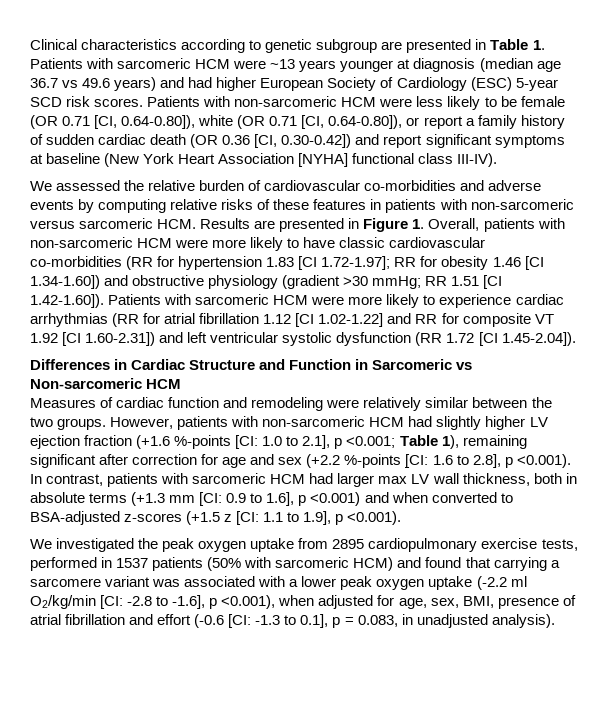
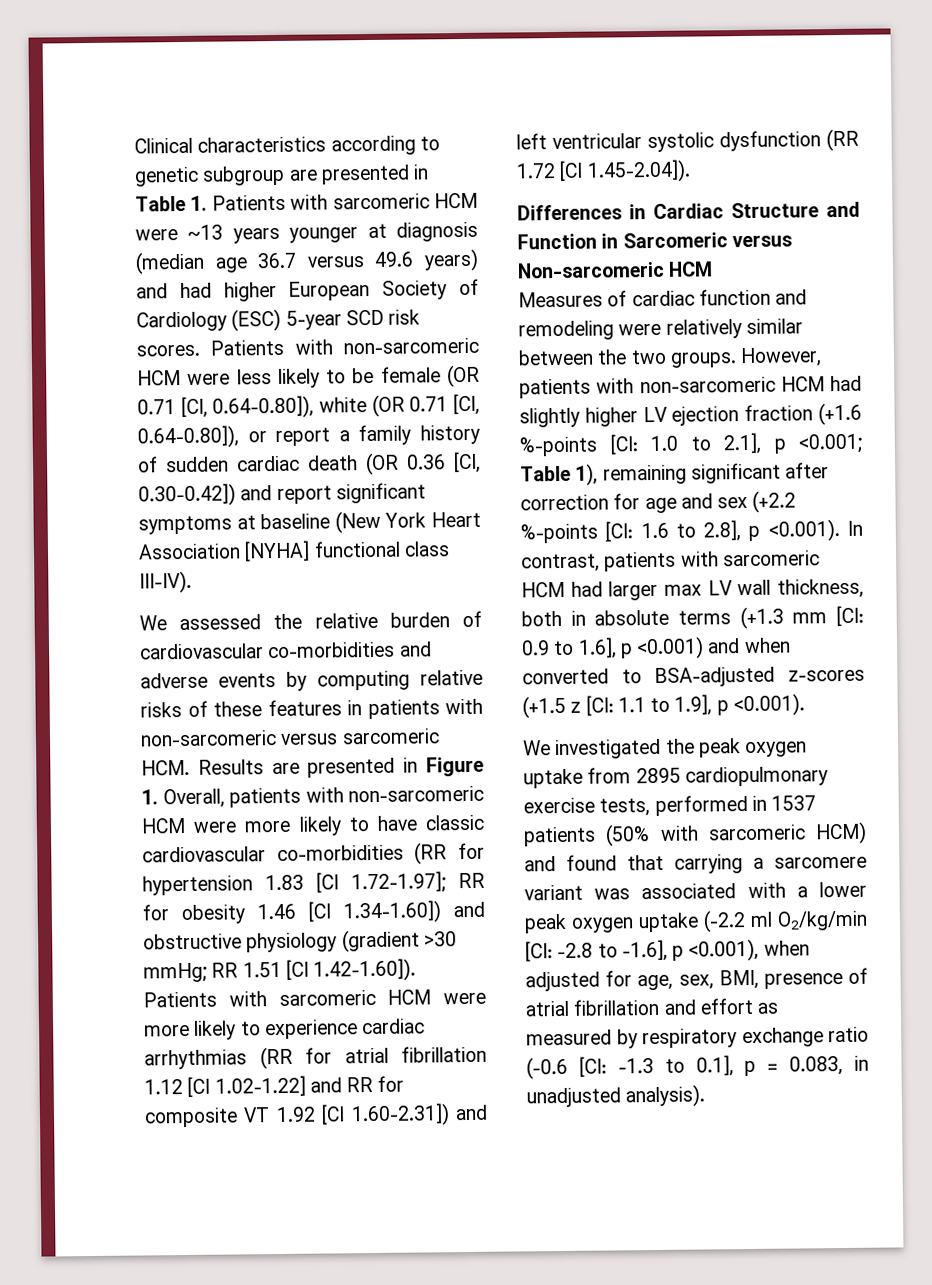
[62,80,79,88] vs -> [306,256,364,268] versus
[456,362,473,370] vs -> [731,234,792,248] versus
(192, 619) none -> [757,1002,779,1014] [526,1026,869,1049] as measured by respiratory exchange ratio

